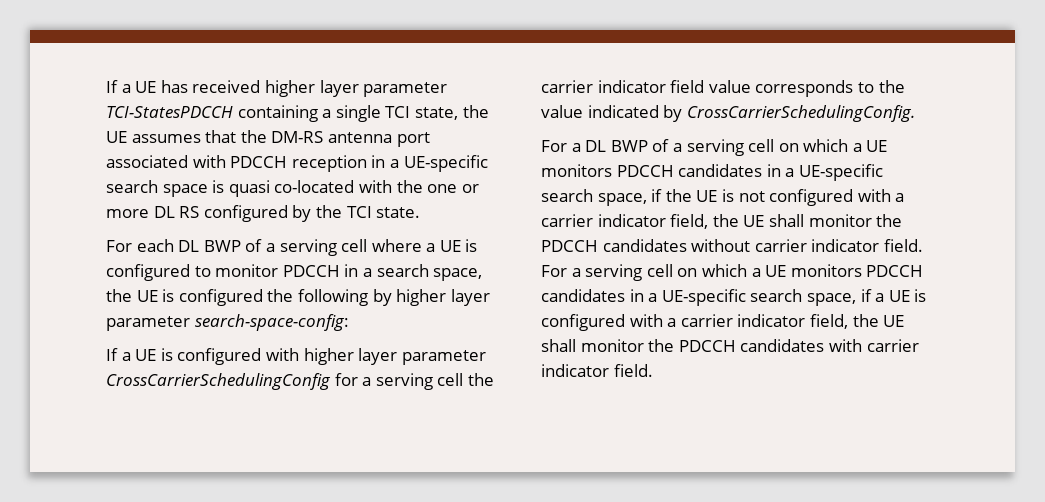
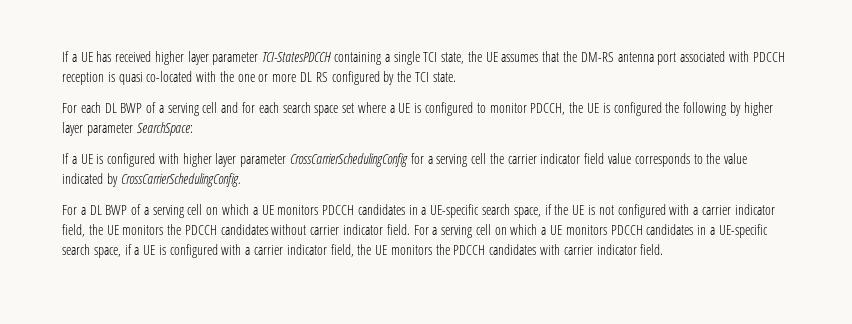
[371,155,488,172] [106,180,208,197] in a UE-specific search space -> (104, 78) none
(368, 245) none -> [221,102,355,116] and for each search space set
[282,264,483,281] PDCCH in a search space, -> [530,103,566,115] PDCCH,
[194,314,349,331] search-space-config: -> [136,122,193,136] SearchSpace:
[768,214,872,227] shall monitor -> [122,225,164,235] monitors
[541,339,644,352] shall monitor -> [390,245,432,255] monitors

